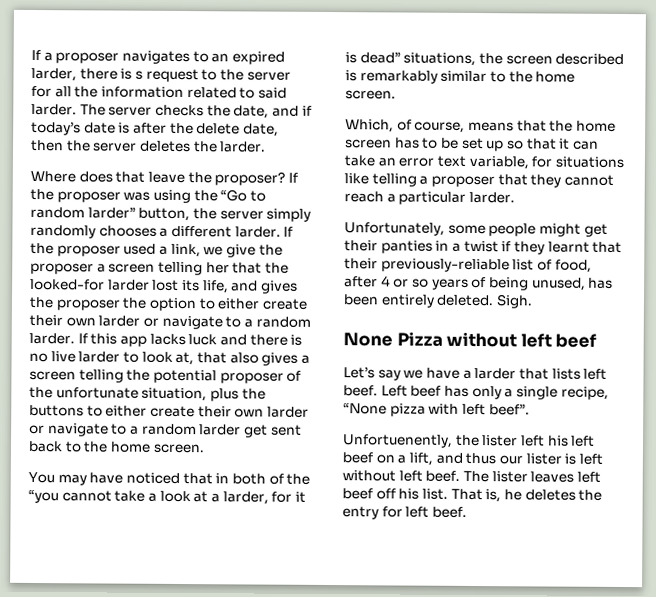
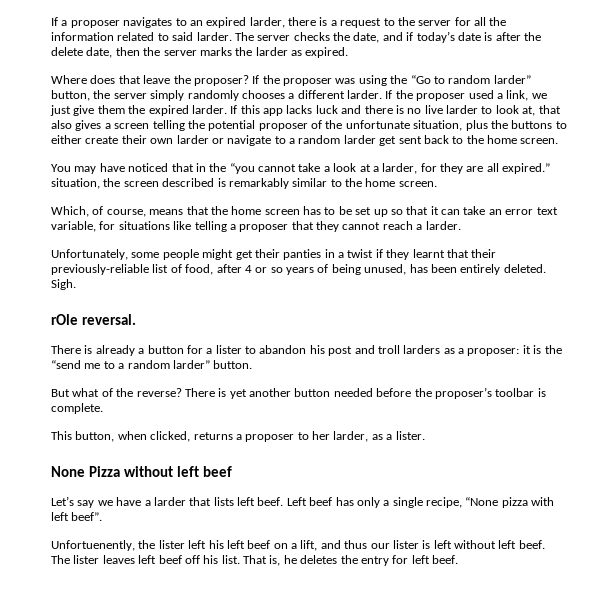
[134,70,143,80] s -> [330,20,337,26] a
[138,140,267,153] deletes the larder. -> [199,47,349,58] marks the larder as expired.
[225,244,283,258] [30,261,289,276] [30,278,298,294] [29,296,307,312] [29,314,311,330] give the proposer a screen telling her that the looked-for larder lost its life, and gives the proposer the option to either create their own larder or navigate to a random -> [50,105,189,116] just give them the expired
[231,473,284,485] both of -> (206, 167) none
[294,491,306,503] [345,52,477,67] it is dead” situations, -> [440,163,551,174] [51,178,100,189] they are all expired.” situation,
[398,191,467,205] particular -> (423, 227) none
(533, 301) none -> [51,314,136,325] [51,345,562,356] [51,360,253,369] [51,387,546,399] [51,403,103,414] [51,431,425,442] // rOle reversal. // There is already a button for a lister to abandon his post and troll larders as a proposer: it is the “send me to a random larder” button. // But what of the reverse? There is yet another button needed before the proposer’s toolbar is complete. // This button, when clicked, returns a proposer to her larder, as a lister.

